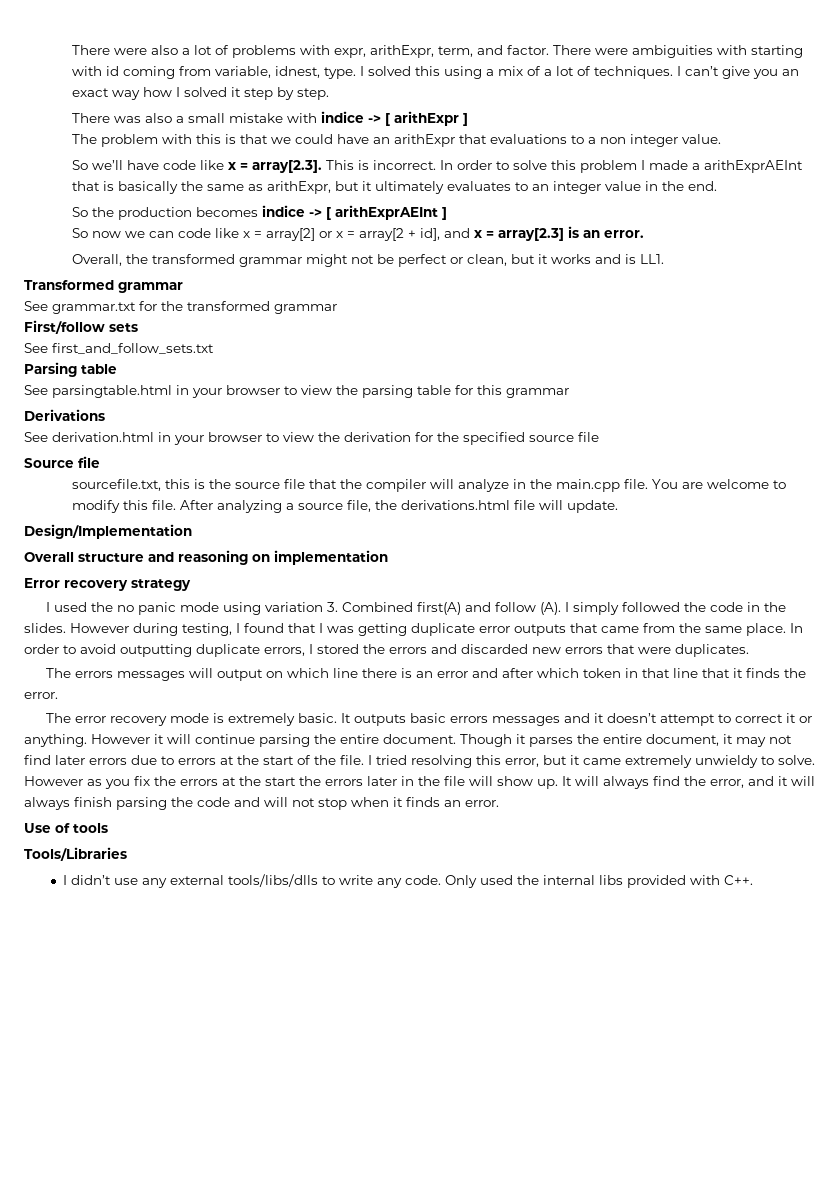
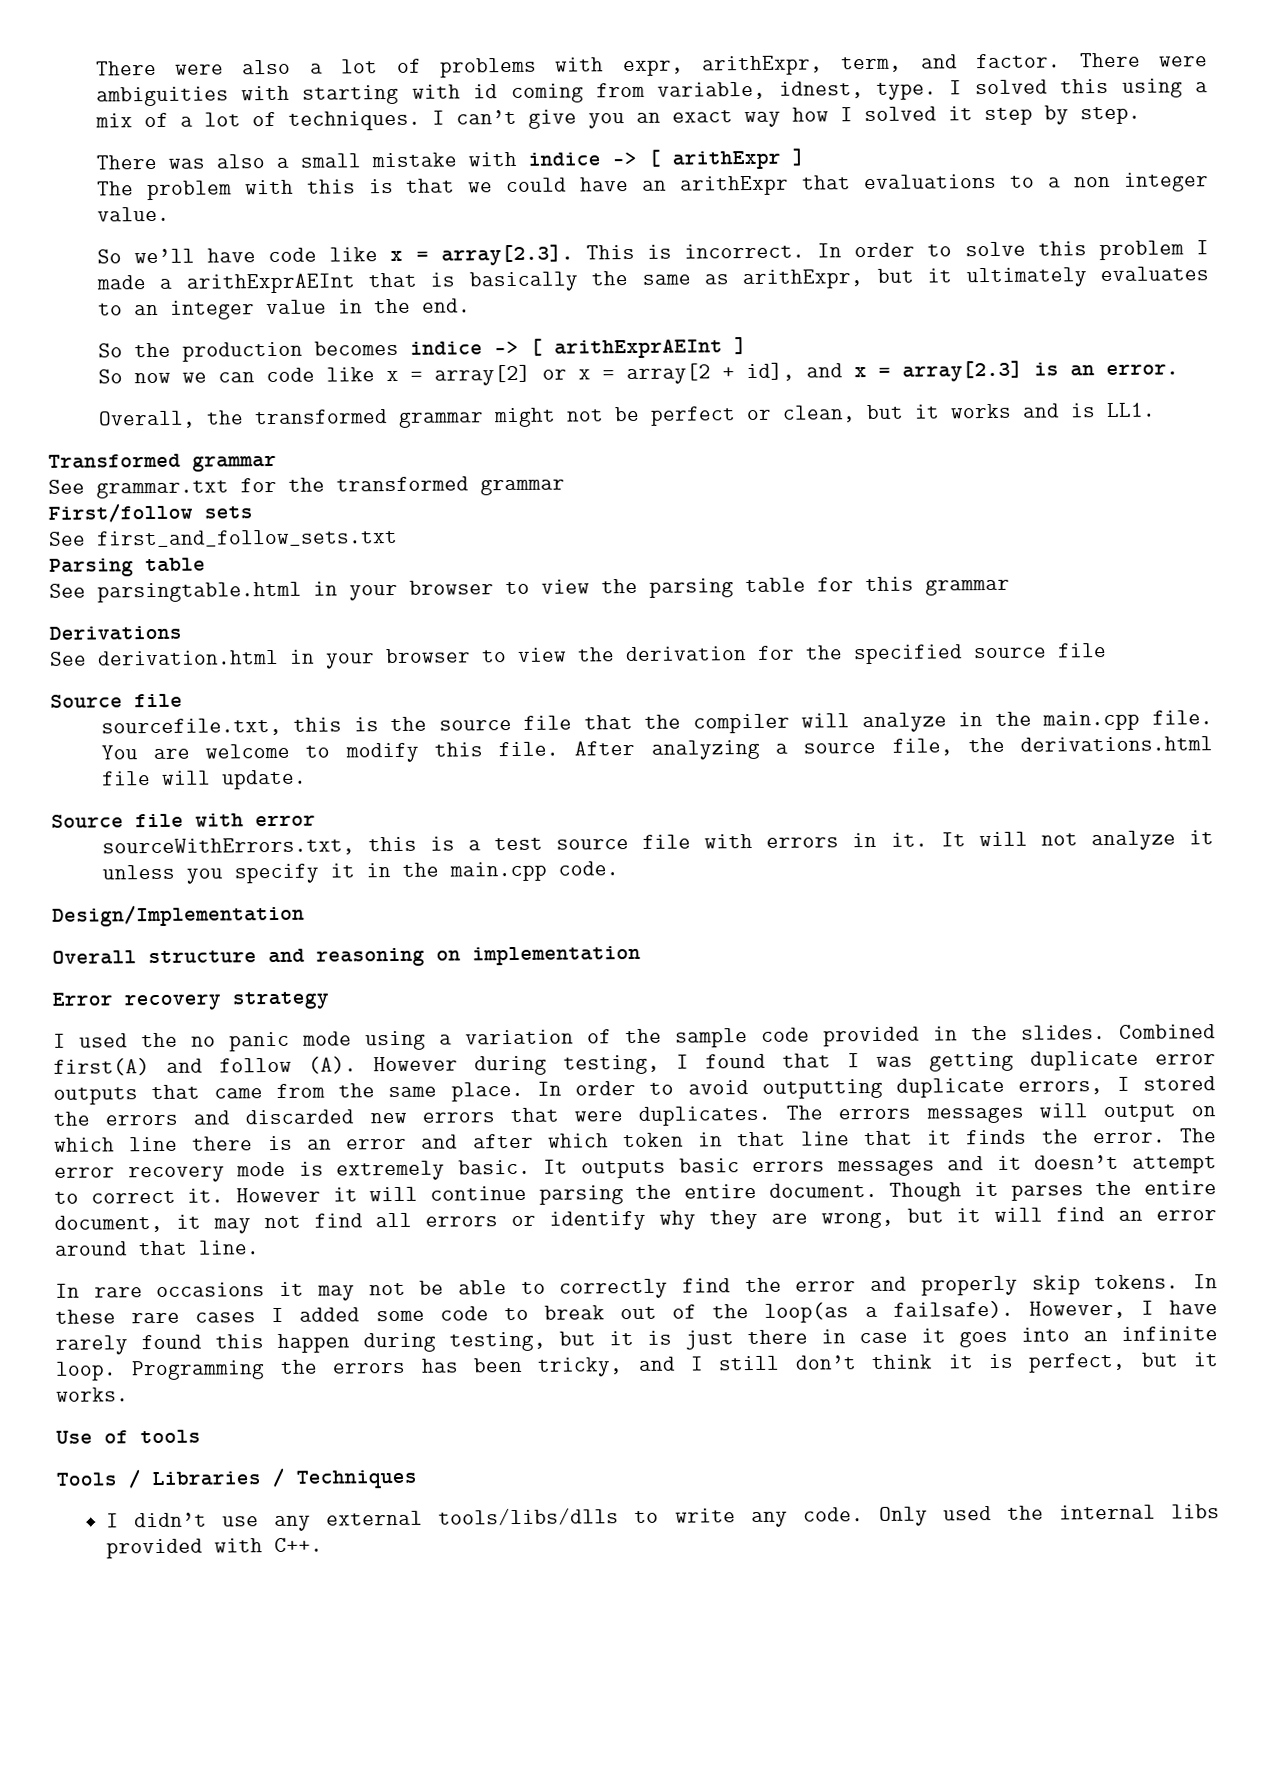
(619, 506) none -> [51,813,316,828] [101,830,1214,857] [101,861,619,884] // Source file with error // sourceWithErrors.txt, this is a test source file with errors in it. It will not analyze it unless you specify it in the main.cpp code.
[265,602,339,612] variation 3. -> [439,1025,1106,1048] a variation of the sample code provided in the slides.
[565,602,787,615] [24,623,66,633] I simply followed the code in the slides. -> (357, 1065) none
(749, 650) // -> (772, 1115) none
(58, 695) // -> (1166, 1138) none
[786,713,813,723] [24,734,87,747] it or anything. -> [187,1188,225,1203] it.
[55,755,815,768] [24,776,815,789] [24,797,499,810] [24,823,108,833] [24,847,127,861] later errors due to errors at the start of the file. I tried resolving this error, but it came extremely unwieldy to solve. However as you fix the errors at the start the errors later in the file will show up. It will always find the error, and it will always finish parsing the code and will not stop when it finds an error. // Use of tools // Tools/Libraries -> [375,1207,1218,1231] [54,1240,260,1256] [55,1274,1219,1301] [55,1300,1218,1324] [55,1326,1218,1355] [55,1352,1219,1381] [56,1387,129,1402] [55,1429,201,1444] [56,1467,418,1489] all errors or identify why they are wrong, but it will find an error around that line. // In rare occasions it may not be able to correctly find the error and properly skip tokens. In these rare cases I added some code to break out of the loop(as a failsafe). However, I have rarely found this happen during testing, but it is just there in case it goes into an infinite loop. Programming the errors has been tricky, and I still don’t think it is perfect, but it works. // Use of tools // Tools / Libraries / Techniques

